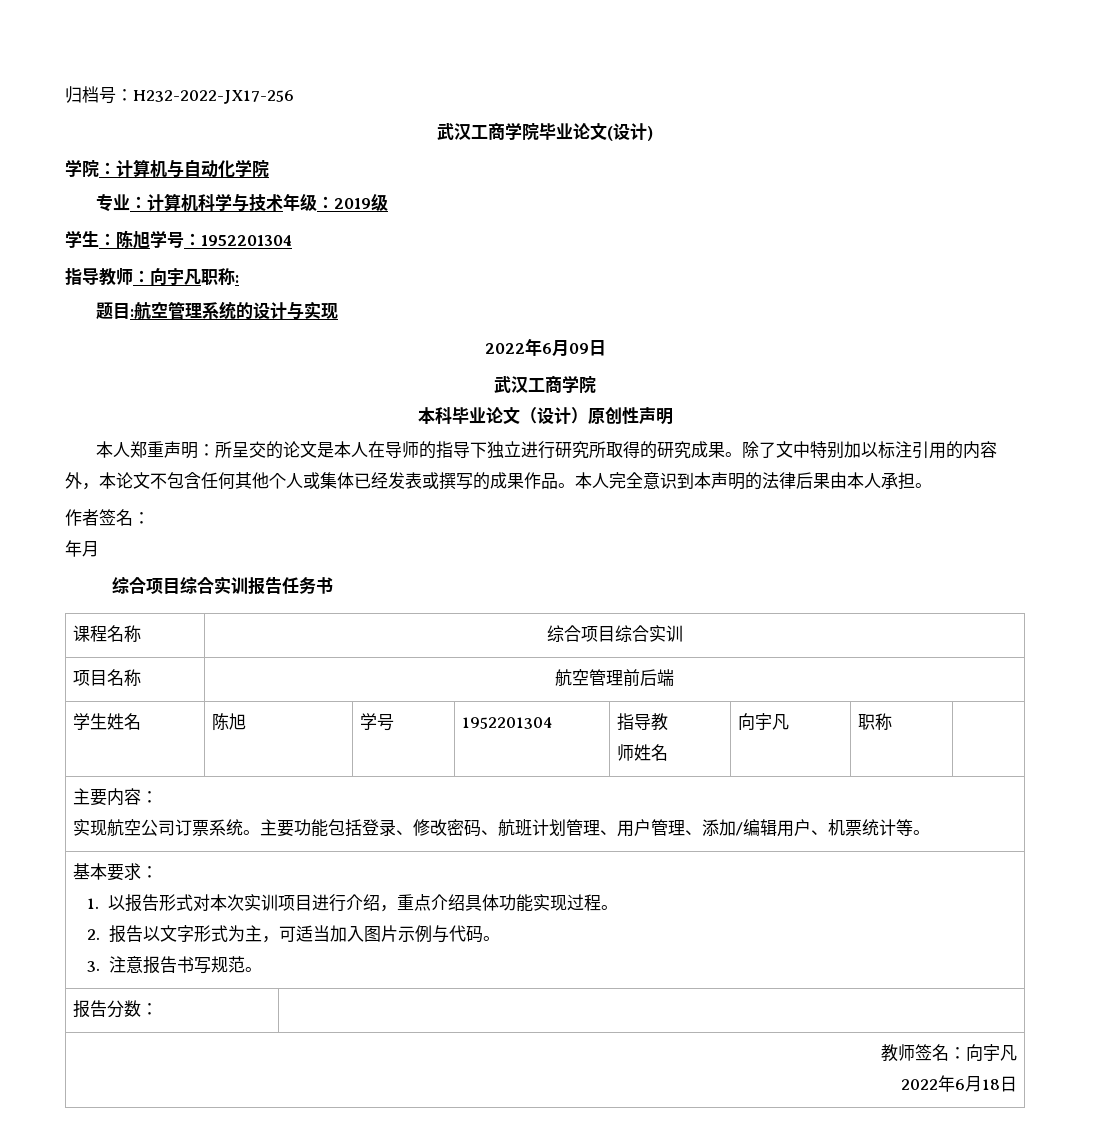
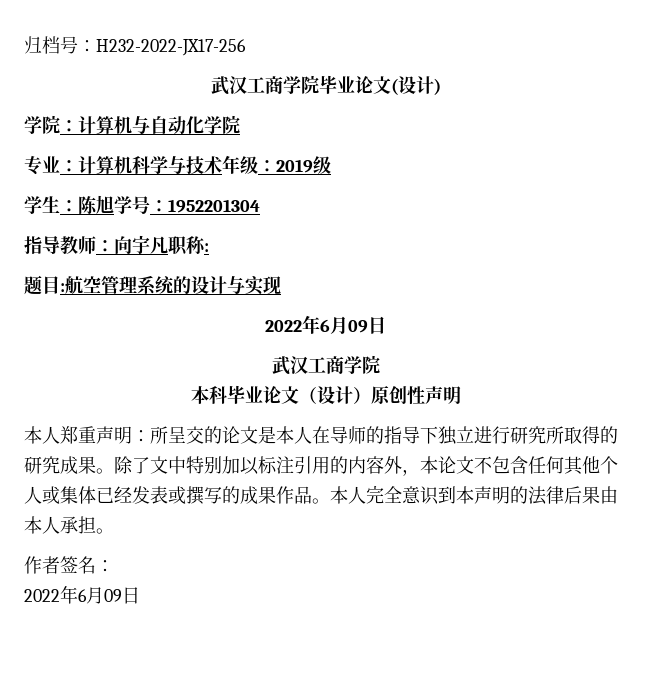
[65,540,99,557] [111,576,333,594] [73,625,142,642] [546,625,683,643] [73,669,142,686] [555,669,674,687] [73,713,142,730] [212,713,247,731] [360,713,395,731] [462,717,554,729] [617,713,669,731] [617,744,669,761] [738,713,790,730] [858,713,893,730] [73,788,159,806] [73,819,931,837] [73,863,159,881] [87,894,618,912] [87,925,500,943] [87,956,262,974] [73,1000,159,1018] [880,1044,1017,1062] [900,1075,1000,1092] 年月 // 综合项目综合实训报告任务书 // 课程名称 | 综合项目综合实训 // 项目名称 | 航空管理前后端 // 学生姓名 | 陈旭 | 学号 | 1952201304 | 指导教 // 师姓名 | 向宇凡 | 职称 | // 主要内容： // 实现航空公司订票系统。主要功能包括登录、修改密码、航班计划管理、用户管理、添加/编辑用户、机票统计等。 // 基本要求： // 1.以报告形式对本次实训项目进行介绍，重点介绍具体功能实现过程。 // 2.报告以文字形式为主，可适当加入图片示例与代码。 // 3.注意报告书写规范。 // 报告分数： | // 教师签名：向宇凡 // 2022年6月18 -> [24,585,122,604] 2022年6月09

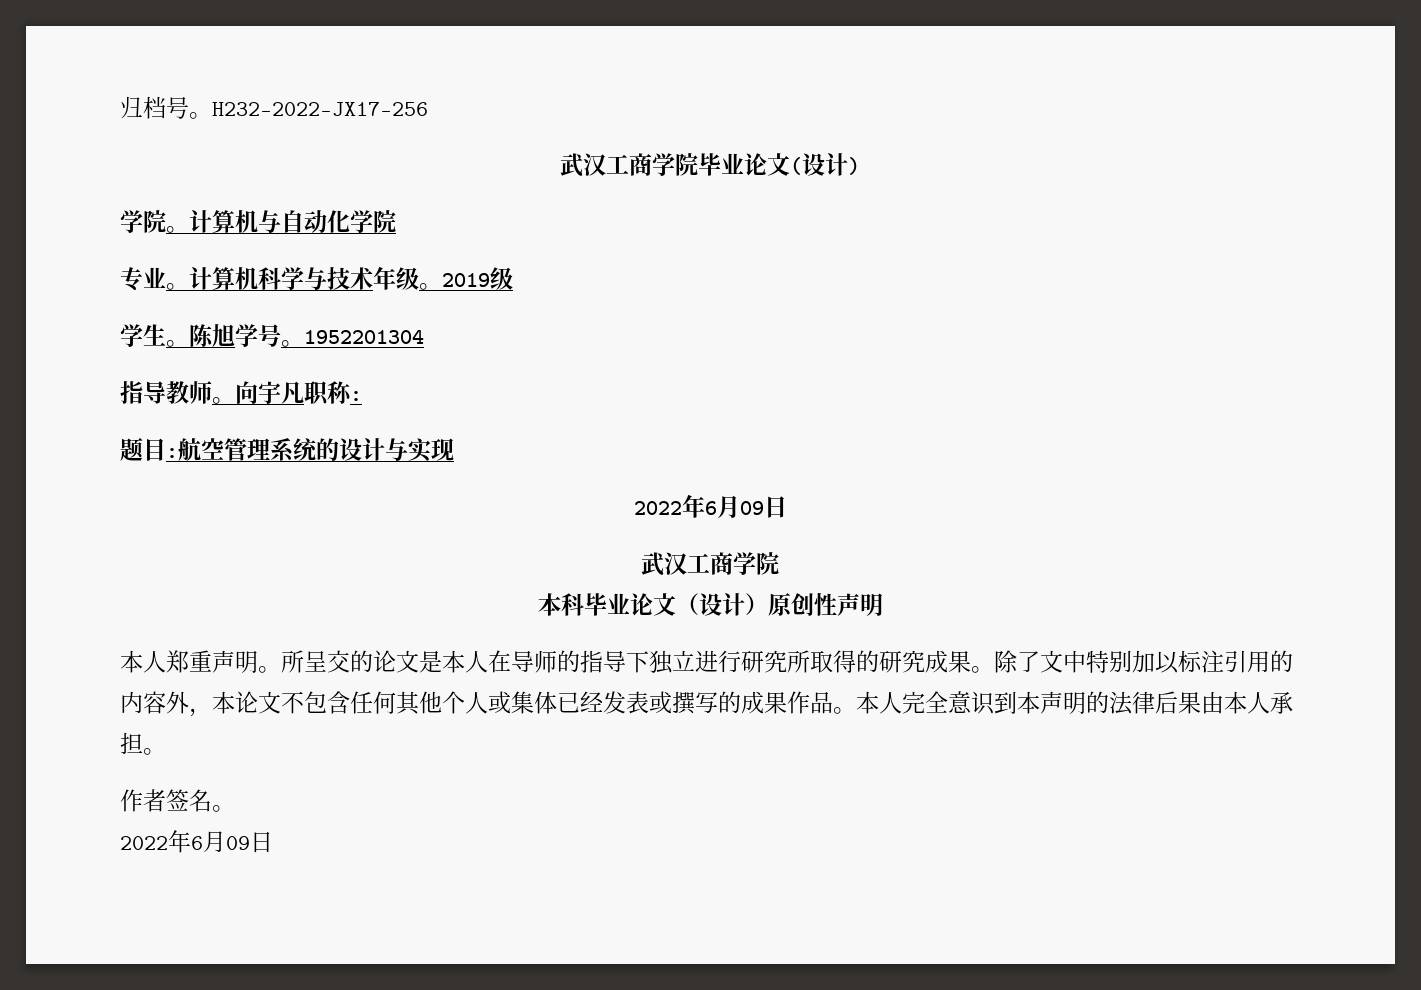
[78,40,96,52] ： -> [189,112,212,119] 。
[60,120,78,132] ： -> [166,226,189,233] 。
[60,160,78,172] ： -> [166,283,189,290] 。
[258,160,276,172] ： -> [419,283,442,290] 。
[60,200,78,212] ： -> [166,340,189,347] 。
[150,200,168,212] ： -> [281,340,304,347] 。
[96,240,114,252] ： -> [212,397,235,404] 。
[132,430,150,442] ： -> [258,666,281,673] 。
[96,560,114,572] ： -> [212,805,235,812] 。

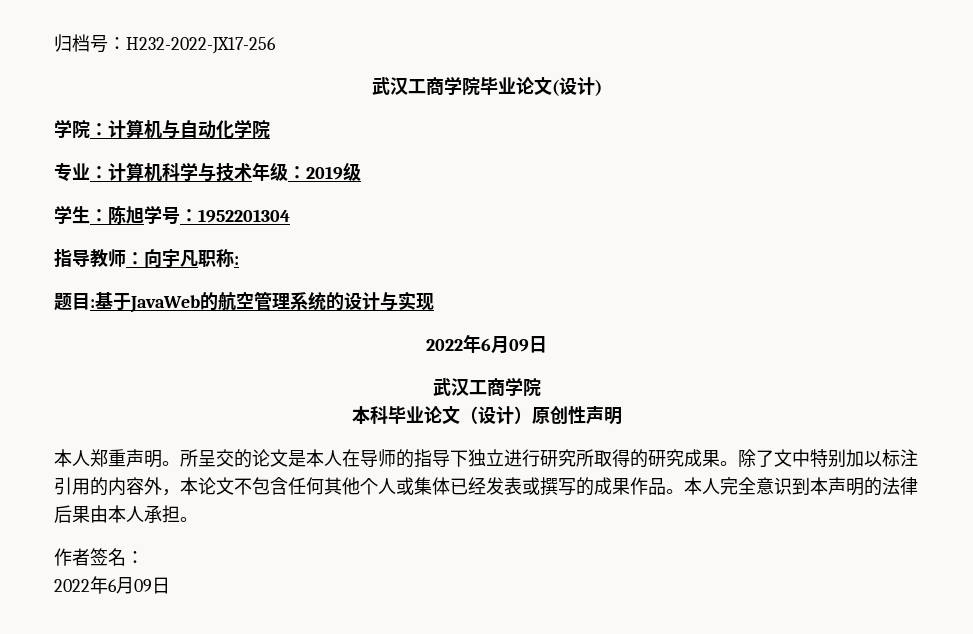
[189,112,212,119] 。 -> [108,37,126,50] ：
[166,226,189,233] 。 -> [90,123,108,136] ：
[166,283,189,290] 。 -> [90,166,108,179] ：
[419,283,442,290] 。 -> [288,166,306,179] ：
[166,340,189,347] 。 -> [90,209,108,222] ：
[281,340,304,347] 。 -> [180,209,198,222] ：
[212,397,235,404] 。 -> [126,252,144,265] ：
(178, 453) none -> [95,292,218,313] 基于JavaWeb的
[212,805,235,812] 。 -> [126,551,144,564] ：

